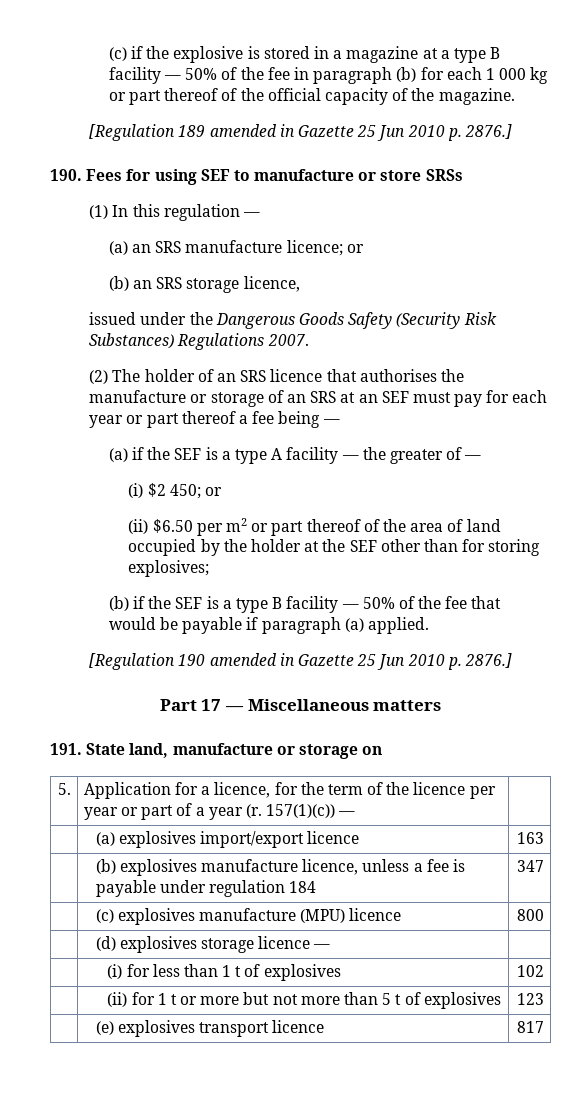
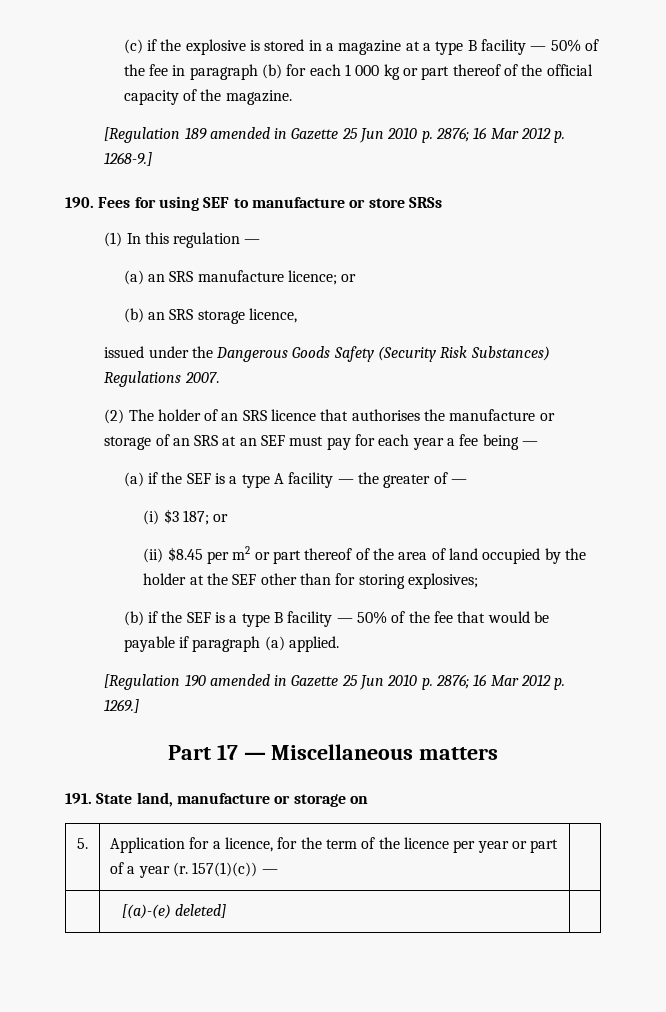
[464,124,512,139] 2876.] -> [436,127,566,143] [104,152,153,166] 2876; 16 Mar 2012 p. 1268-9.]
[126,411,236,428] or part thereof -> (444, 444) none
[147,483,201,499] $2 450; -> [163,509,209,525] $3 187;
[152,519,193,533] $6.50 -> [167,547,203,562] $8.45
[464,653,512,668] 2876.] -> [436,674,566,690] [104,699,140,713] 2876; 16 Mar 2012 p. 1269.]
[95,831,360,848] [517,832,545,844] [95,859,465,876] [95,880,317,897] [517,860,545,872] [95,908,402,925] [517,909,545,921] [95,936,331,953] [107,964,341,981] [517,965,545,977] [107,992,501,1009] [517,993,545,1005] [95,1020,325,1037] [517,1021,545,1033] (a) explosives import/export licence | 163 // | (b) explosives manufacture licence, unless a fee is payable under regulation 184 | 347 // | (c) explosives manufacture (MPU) licence | 800 // | (d) explosives storage licence — | // | (i) for less than 1 t of explosives | 102 // | (ii) for 1 t or more but not more than 5 t of explosives | 123 // | (e) explosives transport licence | 817 -> [121,904,227,919] [(a)-(e) deleted] |

